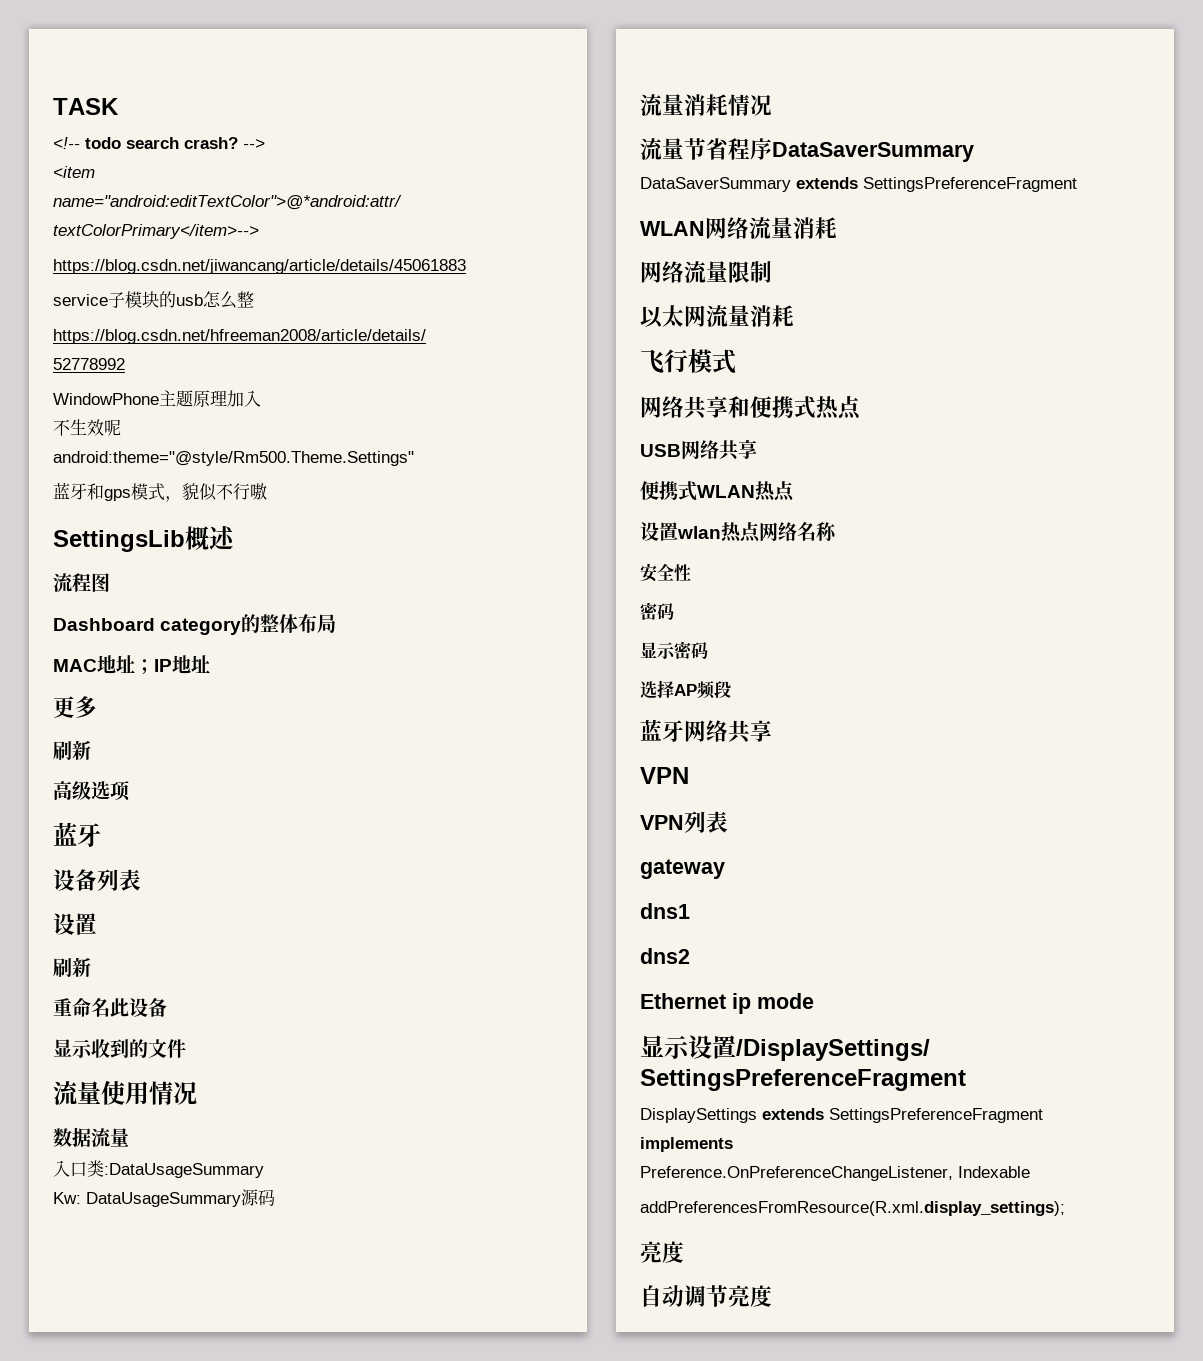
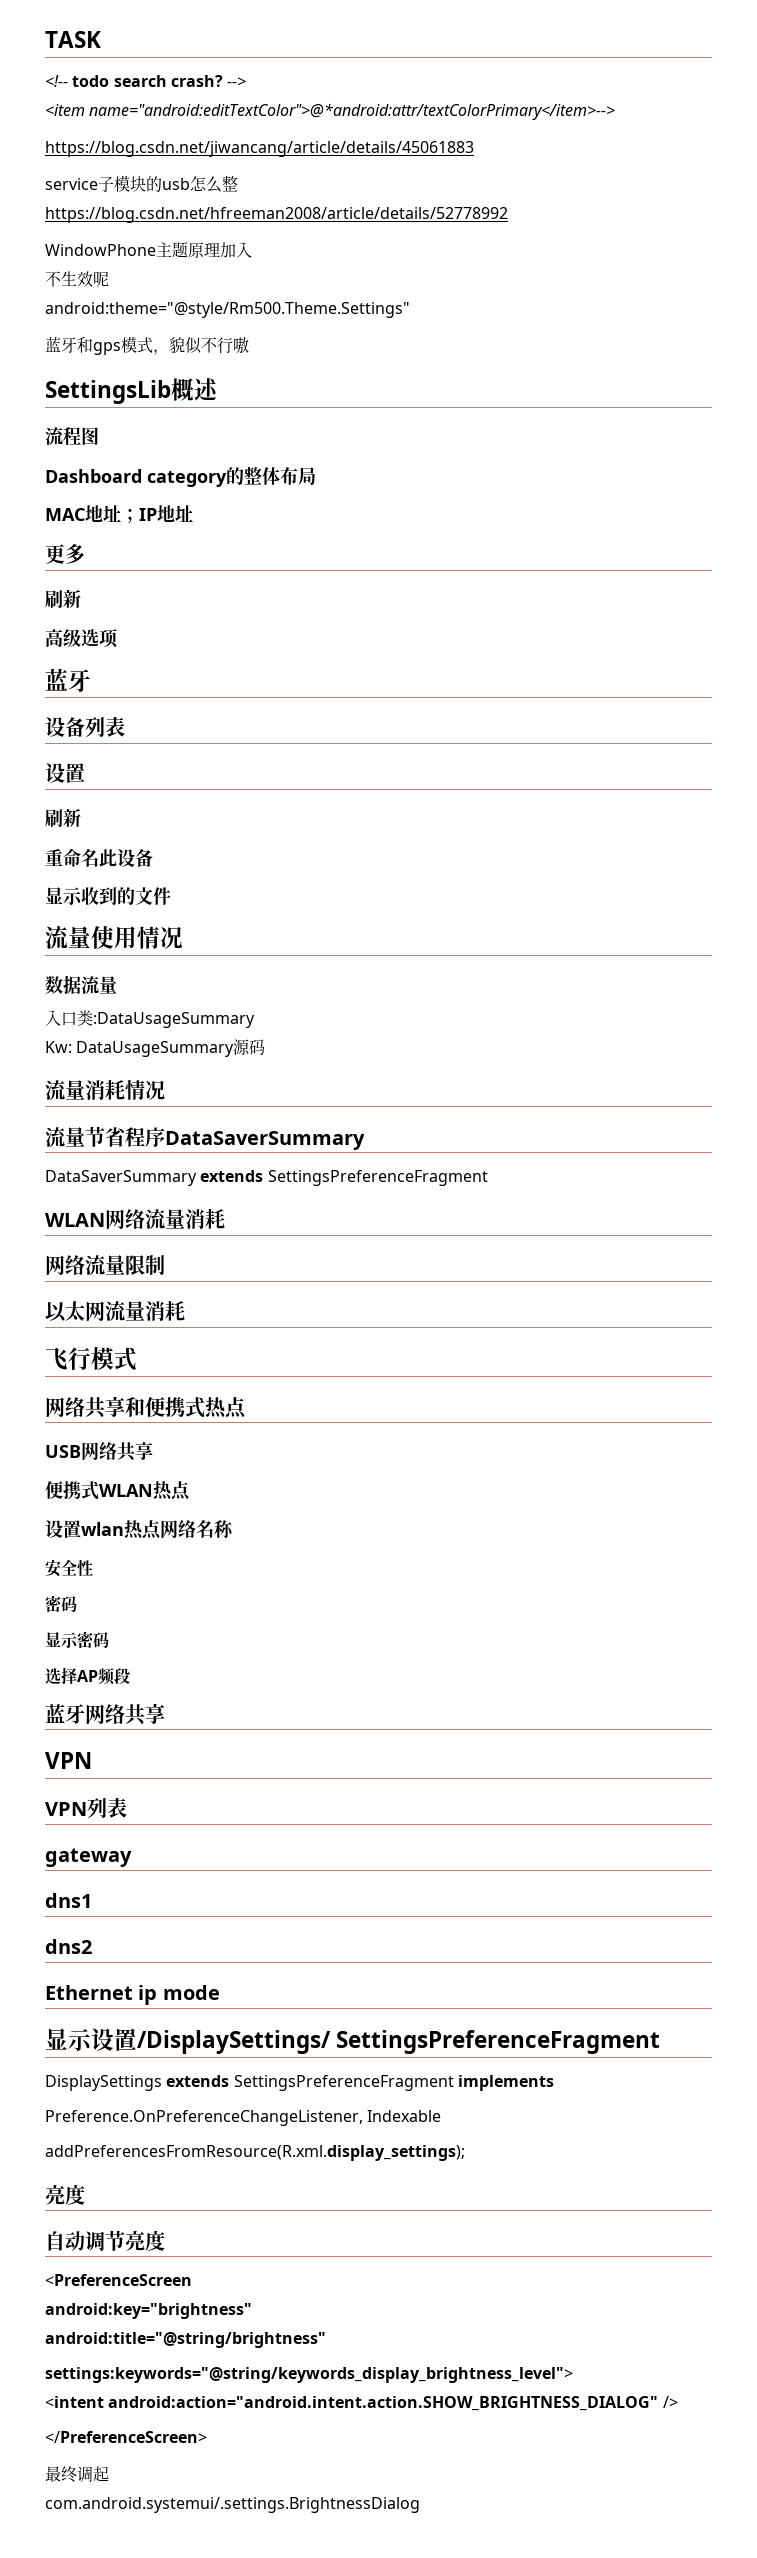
(772, 1296) none -> [45,2274,192,2286] [45,2303,252,2319] [45,2332,326,2348] [45,2367,573,2383] [45,2396,678,2411] [45,2431,207,2443] [45,2466,109,2483] [45,2497,420,2513] // <PreferenceScreen // android:key="brightness" // android:title="@string/brightness" // settings:keywords="@string/keywords_display_brightness_level"> // <intent android:action="android.intent.action.SHOW_BRIGHTNESS_DIALOG" /> // </PreferenceScreen> // 最终调起 // com.android.systemui/.settings.BrightnessDialog

